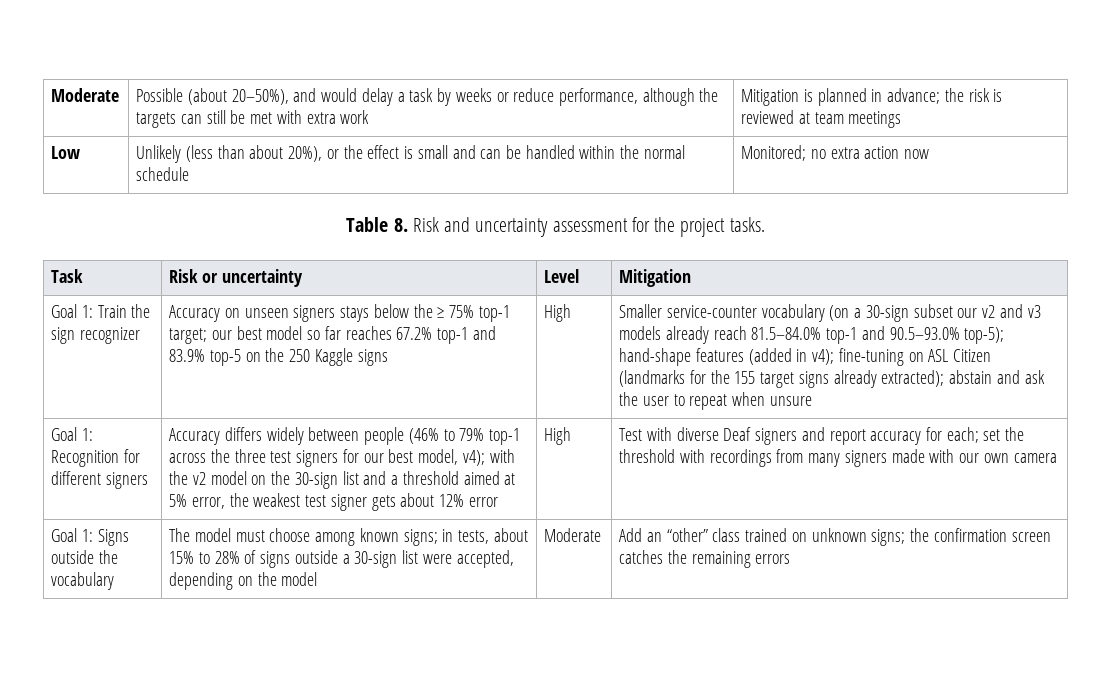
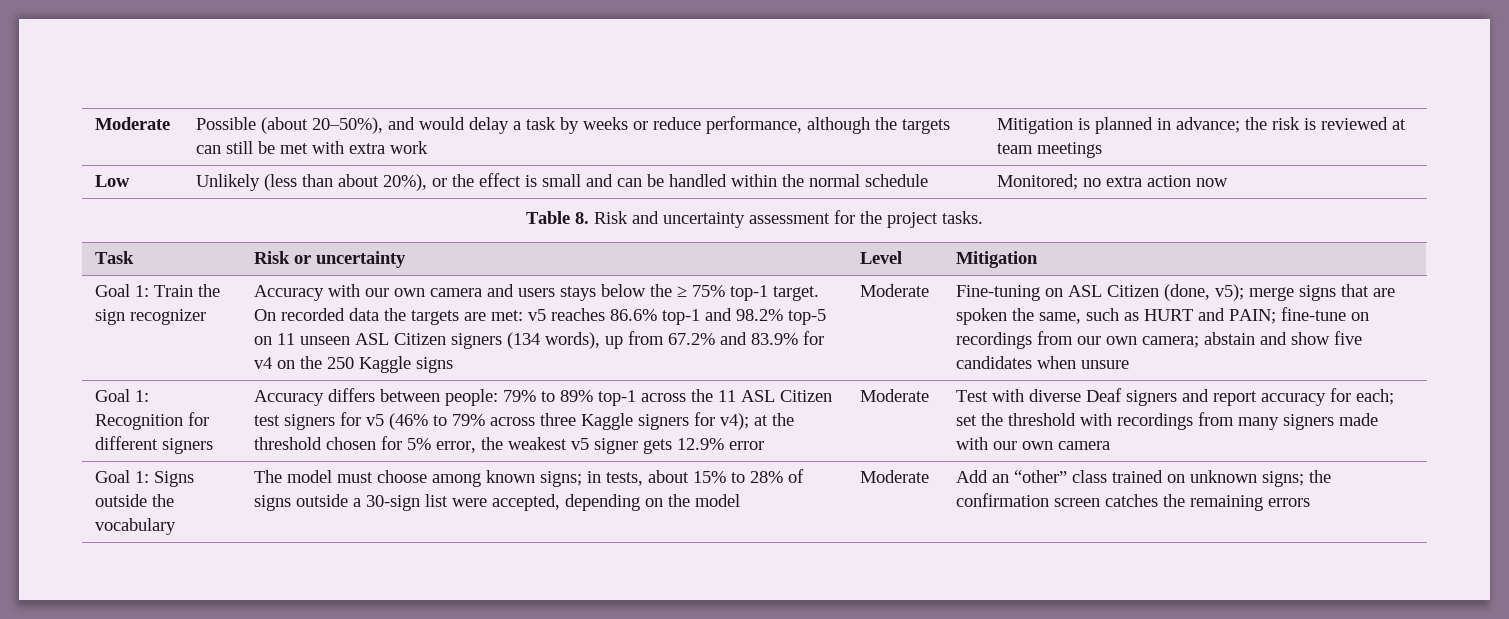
[224,305,336,322] on unseen signers -> [327,284,555,297] with our own camera and users
[169,326,496,344] [169,349,241,366] target; our best model so far reaches 67.2% top-1 and 83.9% top-5 -> [772,286,819,301] [253,308,826,325] [253,331,824,349] [253,357,272,369] target. On recorded data the targets are met: v5 reaches 86.6% top-1 and 98.2% top-5 on 11 unseen ASL Citizen signers (134 words), up from 67.2% and 83.9% for v4
[544,304,572,322] [619,304,1041,322] [619,326,1005,344] [619,348,992,366] [619,370,1045,388] [619,392,728,410] High | Smaller service-counter vocabulary (on a 30-sign subset our v2 and v3 models already reach 81.5–84.0% top-1 and 90.5–93.0% top-5); hand-shape features (added in v4); fine-tuning on ASL Citizen (landmarks for the 155 target signs already extracted); abstain and ask the user to repeat -> [859,284,929,297] [955,284,1395,301] [955,307,1369,325] [955,331,1362,349] [955,356,1032,369] Moderate | Fine-tuning on ASL Citizen (done, v5); merge signs that are spoken the same, such as HURT and PAIN; fine-tune on recordings from our own camera; abstain and show five candidates
[266,427,521,445] [169,449,515,467] [169,471,516,489] widely between people (46% to 79% top-1 across the three test signers for our best model, v4); with the v2 model on the 30-sign list and a threshold aimed at -> [379,389,832,406] [253,412,794,430] [253,436,402,450] between people: 79% to 89% top-1 across the 11 ASL Citizen test signers for v5 (46% to 79% across three Kaggle signers for v4); at the threshold chosen for
[305,495,327,507] test -> [570,438,589,450] v5
[400,493,465,507] about 12% -> [676,438,724,450] 12.9%
[544,427,572,445] High -> [859,389,929,402] Moderate

